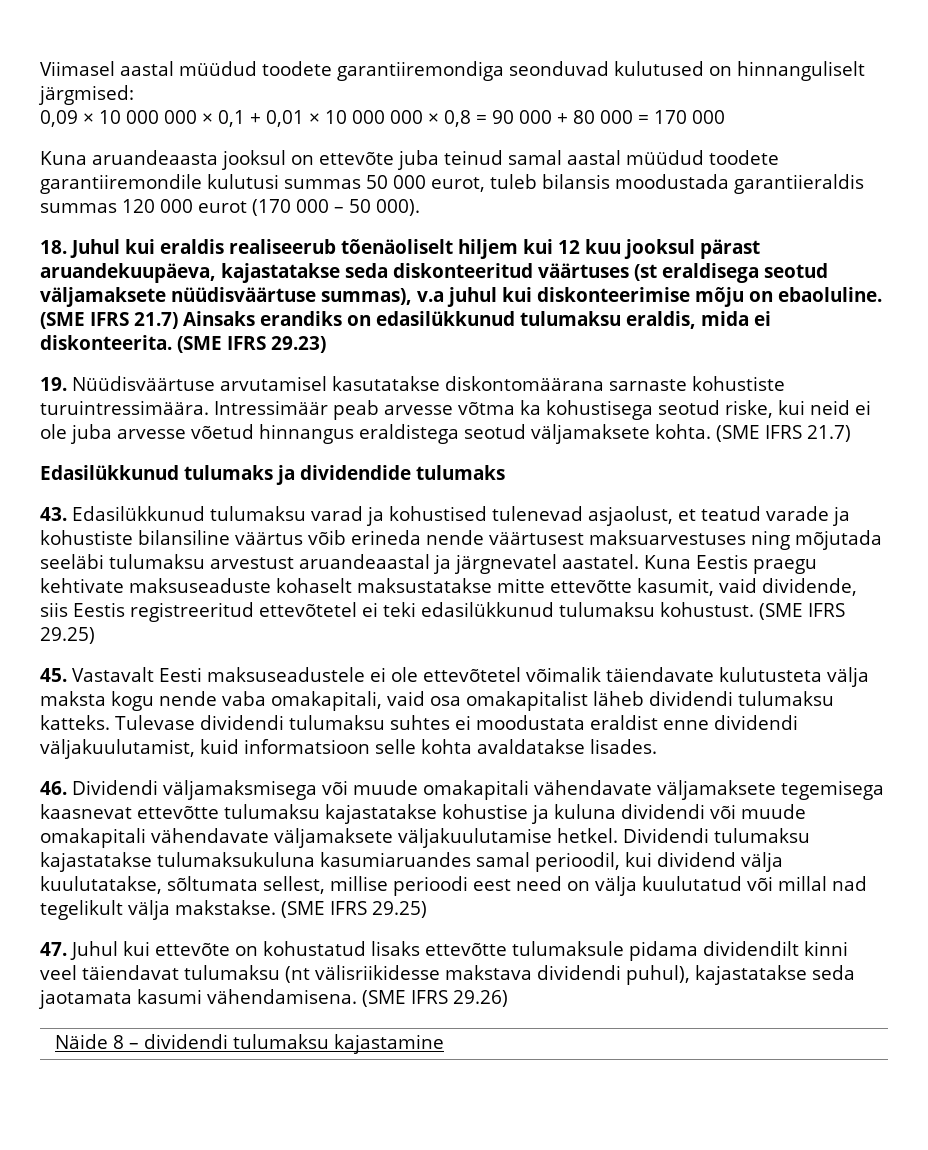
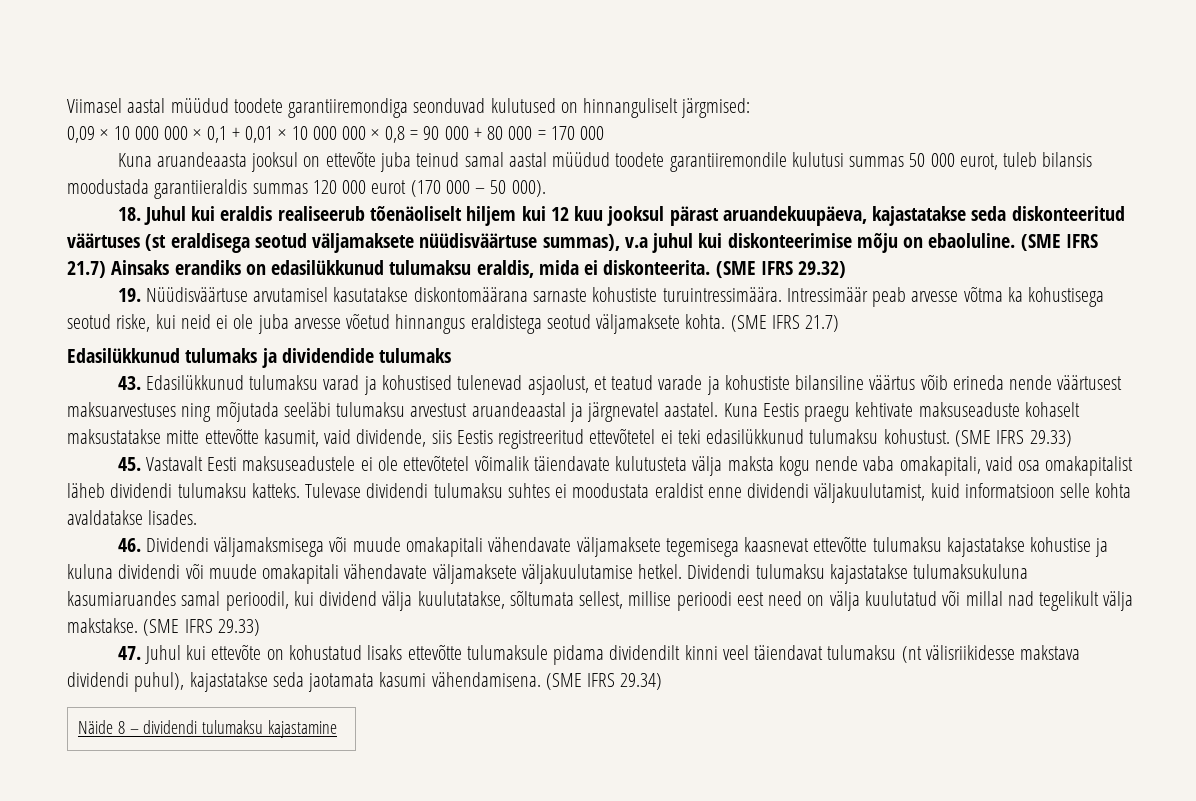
[271,336,326,353] 29.23) -> [798,261,847,278] 29.32)
[40,627,95,644] 29.25) -> [1029,430,1072,447] 29.33)
[372,901,427,918] 29.25) -> [217,619,260,636] 29.33)
[453,990,508,1007] 29.26) -> [620,673,663,690] 29.34)

